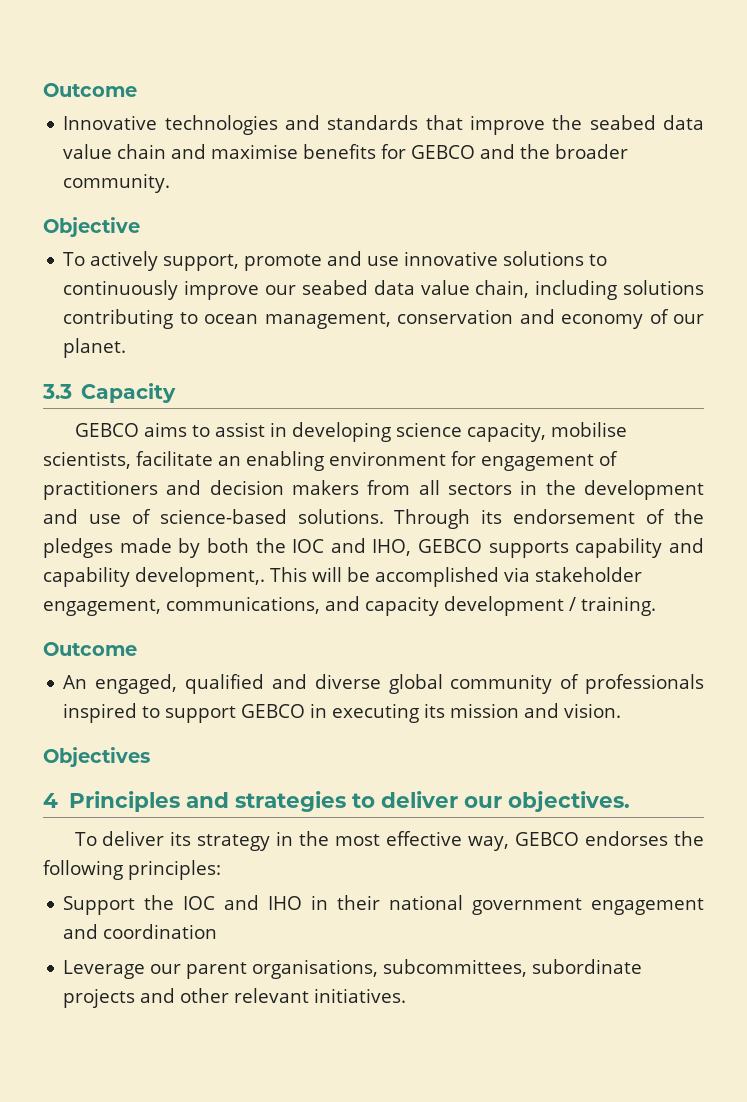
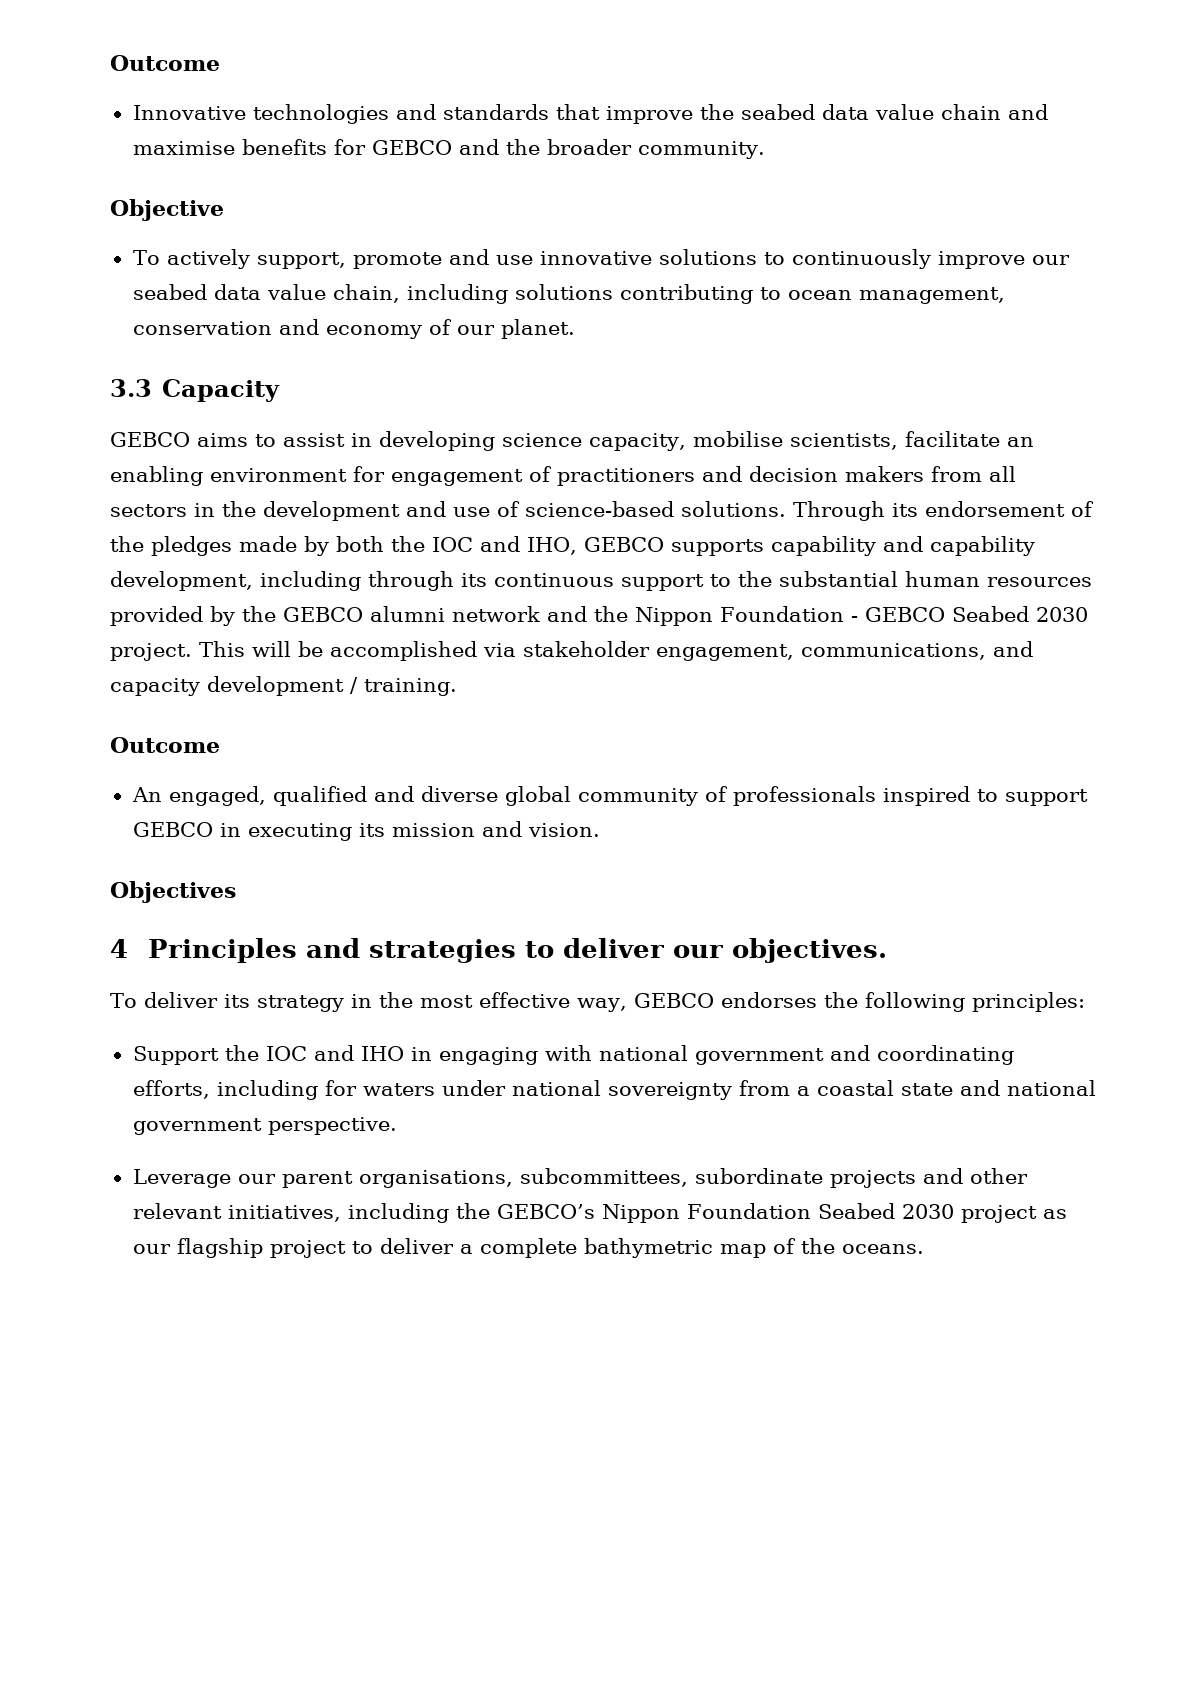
[135,567,265,587] development,. -> [110,571,1092,591] [110,606,1088,626] [110,643,192,661] development, including through its continuous support to the substantial human resources provided by the GEBCO alumni network and the Nippon Foundation - GEBCO Seabed 2030 project.
[337,895,704,915] [63,924,218,939] their national government engagement and coordination -> [438,1045,1014,1065] [132,1080,1096,1100] [132,1117,397,1135] engaging with national government and coordinating efforts, including for waters under national sovereignty from a coastal state and national government perspective.
[314,988,407,1003] initiatives. -> [227,1203,1067,1223] [132,1238,924,1258] initiatives, including the GEBCO’s Nippon Foundation Seabed 2030 project as our flagship project to deliver a complete bathymetric map of the oceans.

